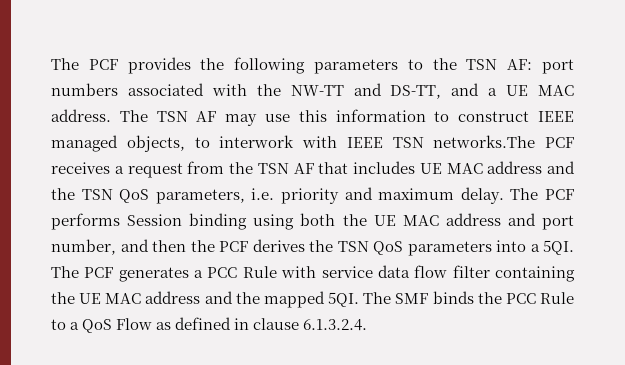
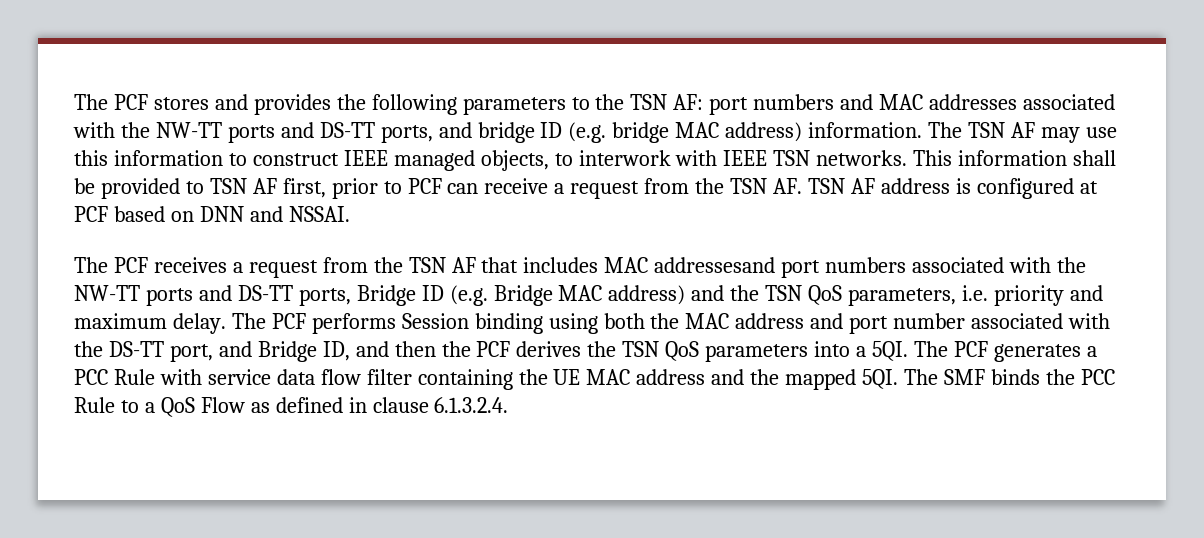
[51,58,118,70] The PCF -> [74,94,248,110] The PCF stores and
[127,83,574,99] [51,109,111,122] associated with the NW-TT and DS-TT, and a UE MAC address. -> [840,94,1115,110] [73,122,923,143] and MAC addresses associated with the NW-TT ports and DS-TT ports, and bridge ID (e.g. bridge MAC address) information.
[433,135,536,148] networks.The -> [816,150,1117,166] [74,178,1098,199] [74,206,350,222] [74,257,108,273] networks. This information shall be provided to TSN AF first, prior to PCF can receive a request from the TSN AF. TSN AF address is configured at PCF based on DNN and NSSAI. // The
[419,161,543,174] UE MAC address -> [604,257,1086,278] [74,285,686,306] MAC addressesand port numbers associated with the NW-TT ports and DS-TT ports, Bridge ID (e.g. Bridge MAC address)
[373,215,396,226] UE -> (680, 321) none
[51,239,116,255] number, -> [893,313,1111,329] [74,341,350,362] number associated with the DS-TT port, and Bridge ID,

